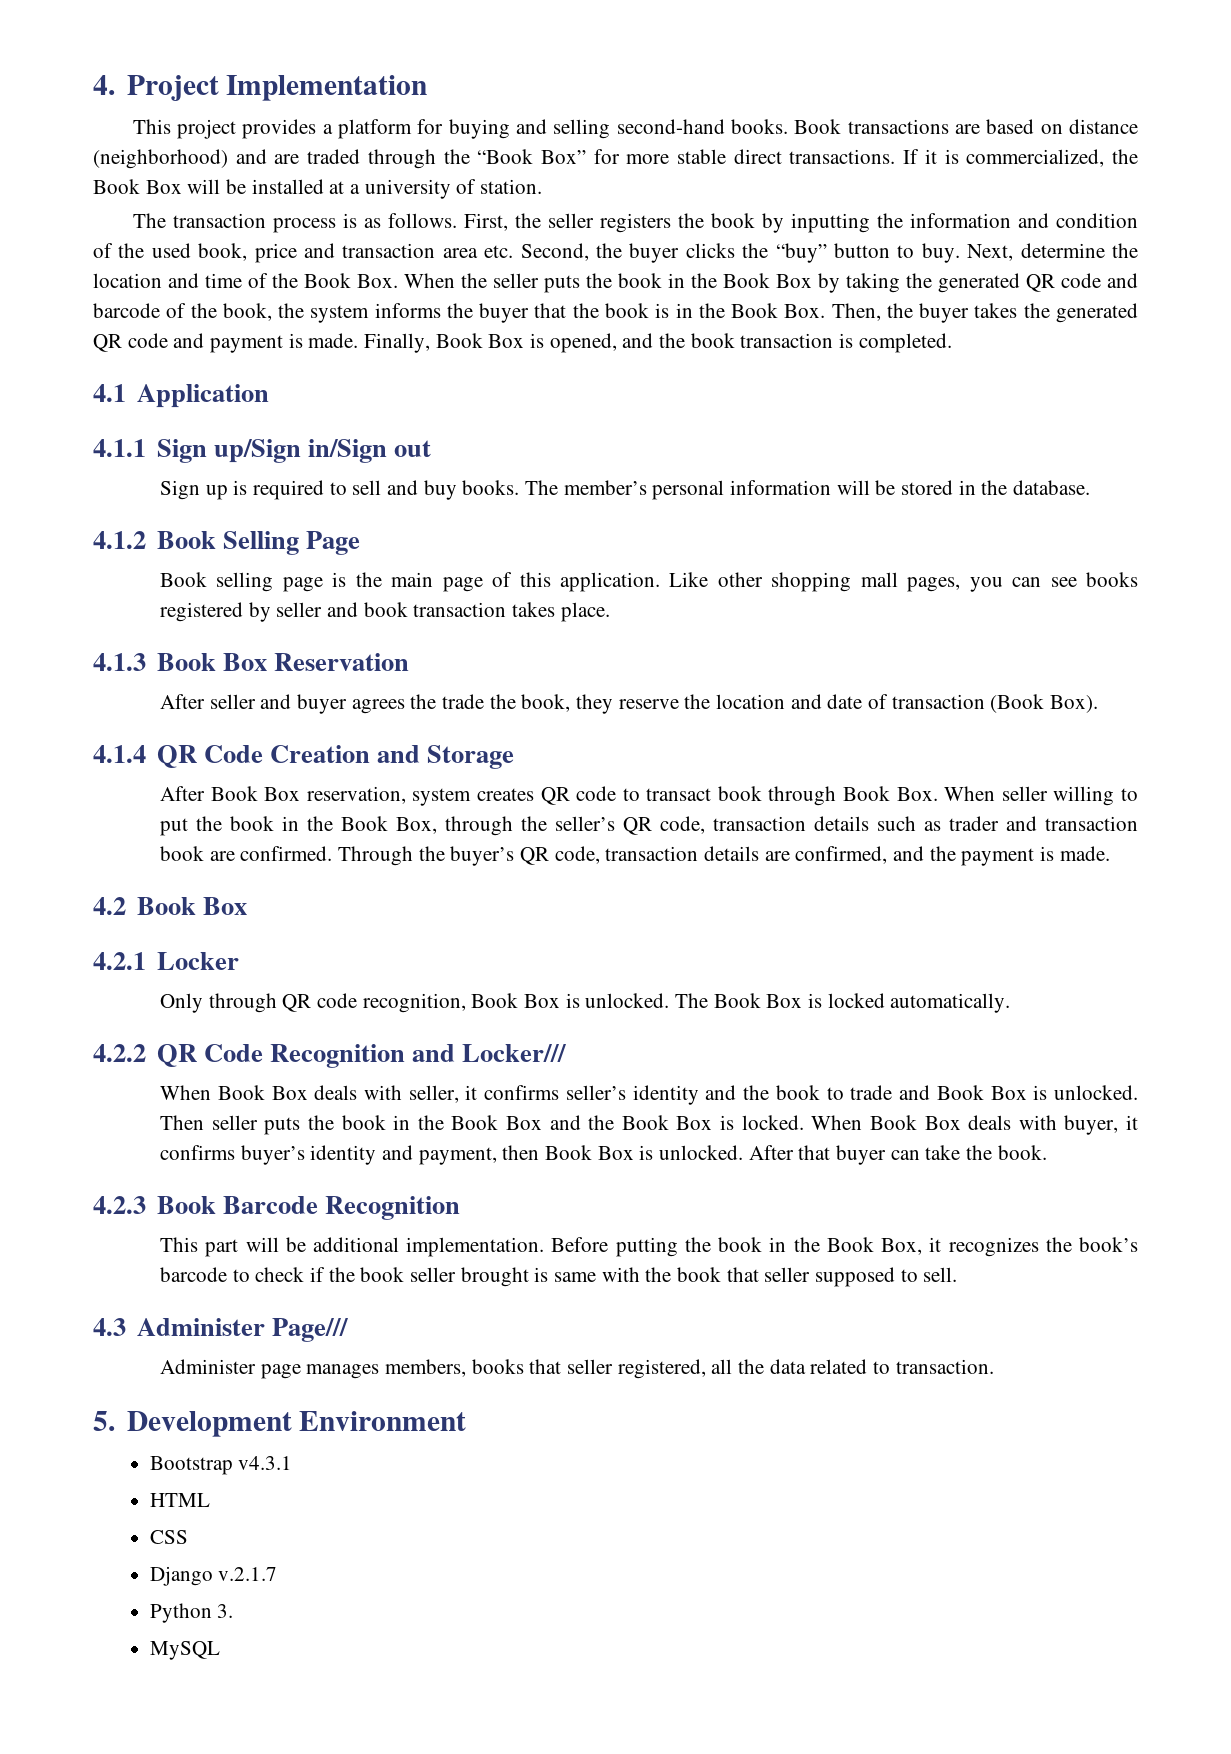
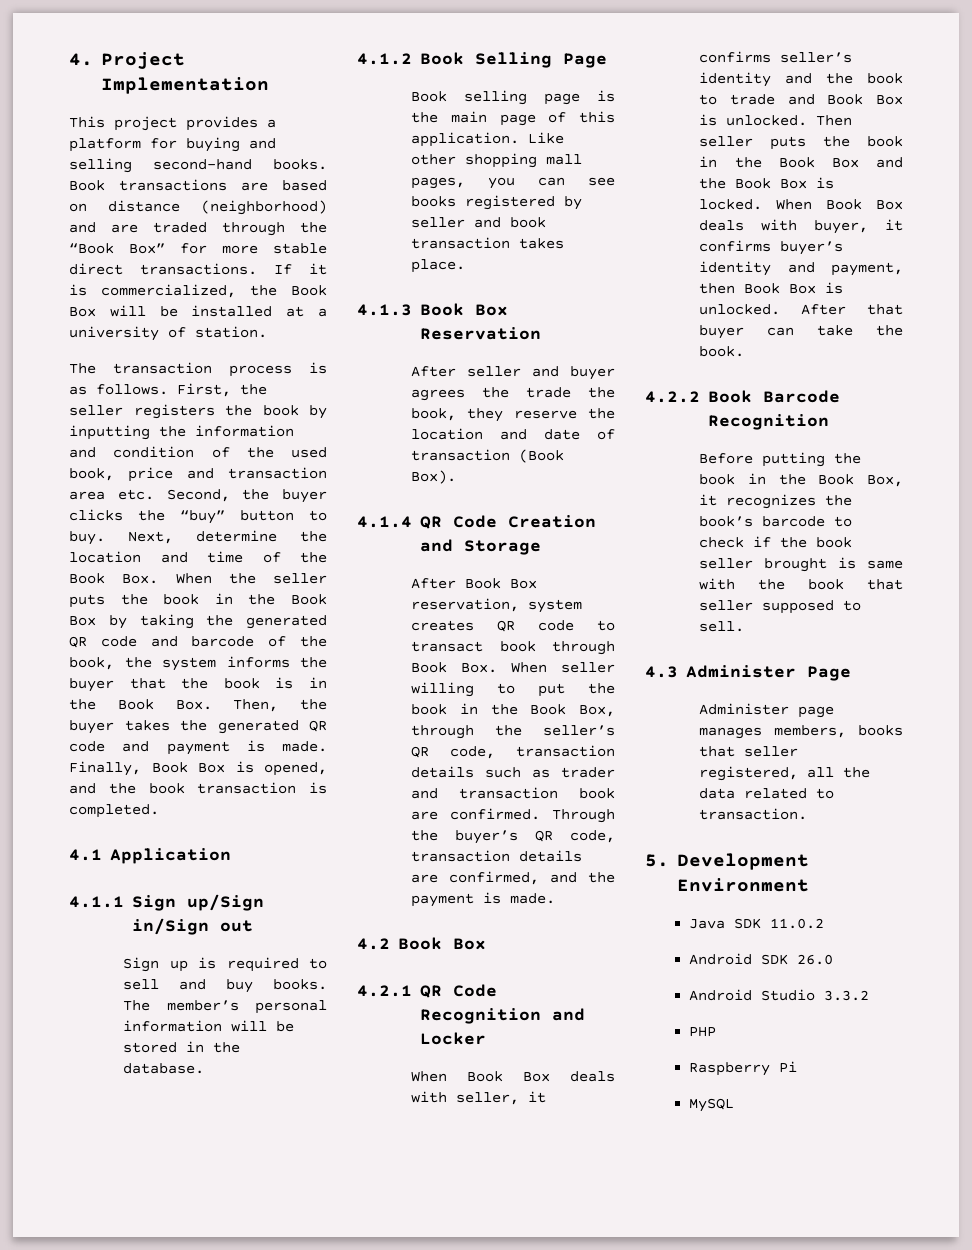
[156,952,239,970] [160,993,1011,1013] [93,1044,146,1062] Locker // Only through QR code recognition, Book Box is unlocked. The Book Box is locked automatically. // 4.2.2 -> (412, 991) none
[462,1044,567,1062] Locker/// -> [419,1032,486,1045] Locker
[93,1196,146,1214] 4.2.3 -> [645,391,700,403] 4.2.2
[160,1237,545,1257] This part will be additional implementation. -> (829, 422) none
[271,1318,348,1342] Page/// -> [806,666,851,681] Page
[149,1456,293,1475] [149,1493,210,1507] [149,1530,188,1544] [149,1566,278,1586] [149,1603,234,1623] Bootstrap v4.3.1 // HTML // CSS // Django v.2.1.7 // Python 3. -> [689,918,825,929] [689,953,834,965] [689,989,870,1001] [689,1026,717,1037] [689,1061,798,1076] Java SDK 11.0.2 // Android SDK 26.0 // Android Studio 3.3.2 // PHP // Raspberry Pi

